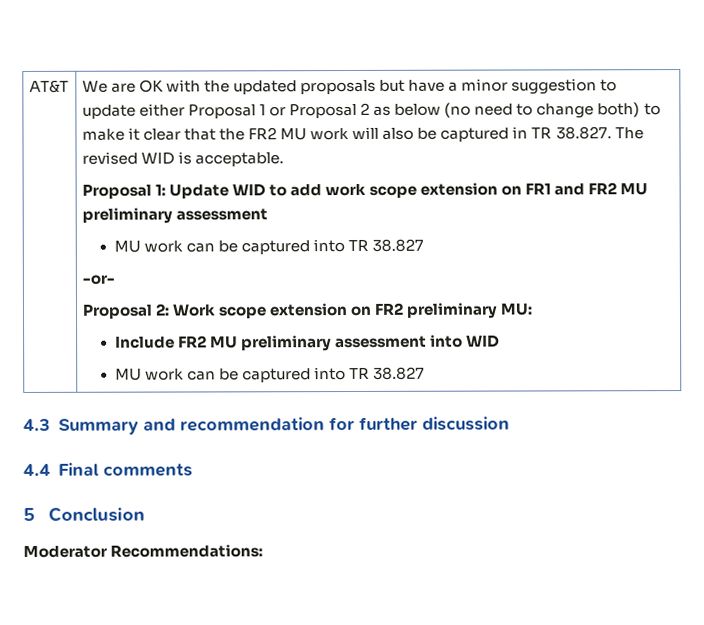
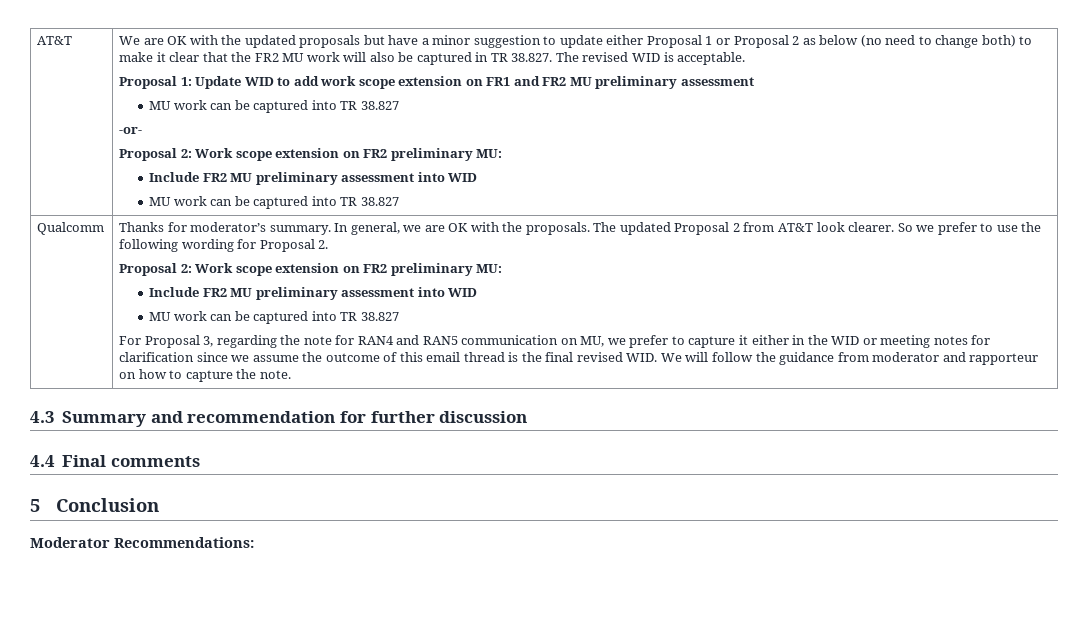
(425, 373) none -> [37,222,105,235] [119,222,1042,235] [119,239,329,252] [119,263,503,276] [149,287,478,300] [149,311,399,324] [119,335,991,348] [119,352,1039,365] [119,369,291,382] // Qualcomm | Thanks for moderator’s summary. In general, we are OK with the proposals. The updated Proposal 2 from AT&T look clearer. So we prefer to use the following wording for Proposal 2. // Proposal 2: Work scope extension on FR2 preliminary MU: // Include FR2 MU preliminary assessment into WID // MU work can be captured into TR 38.827 // For Proposal 3, regarding the note for RAN4 and RAN5 communication on MU, we prefer to capture it either in the WID or meeting notes for clarification since we assume the outcome of this email thread is the final revised WID. We will follow the guidance from moderator and rapporteur on how to capture the note.

